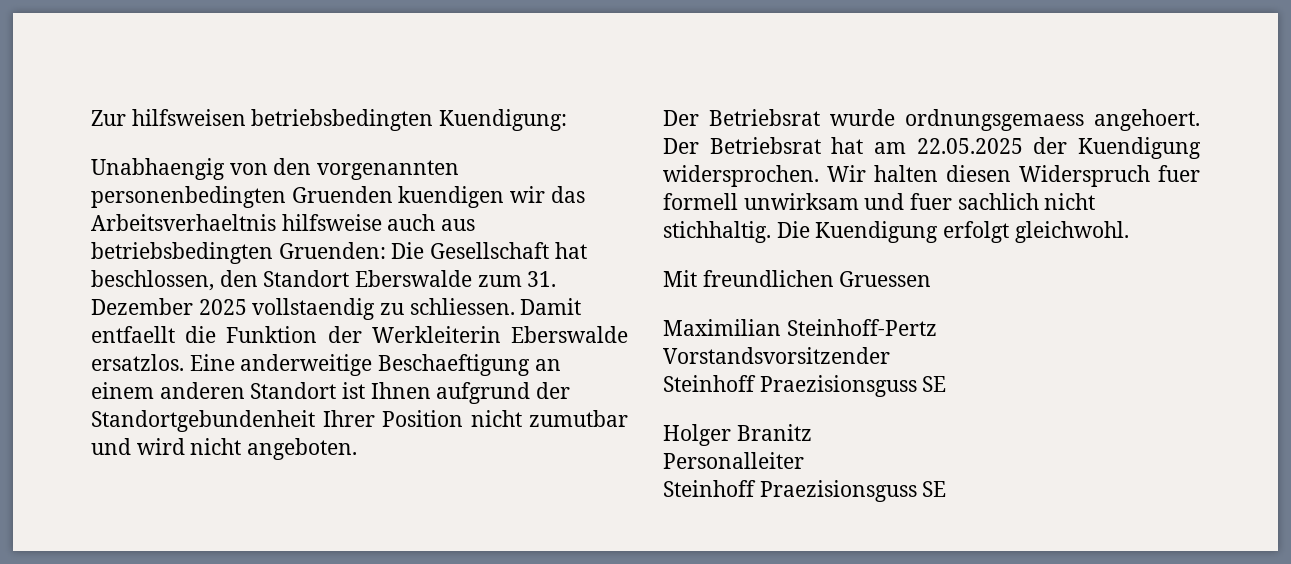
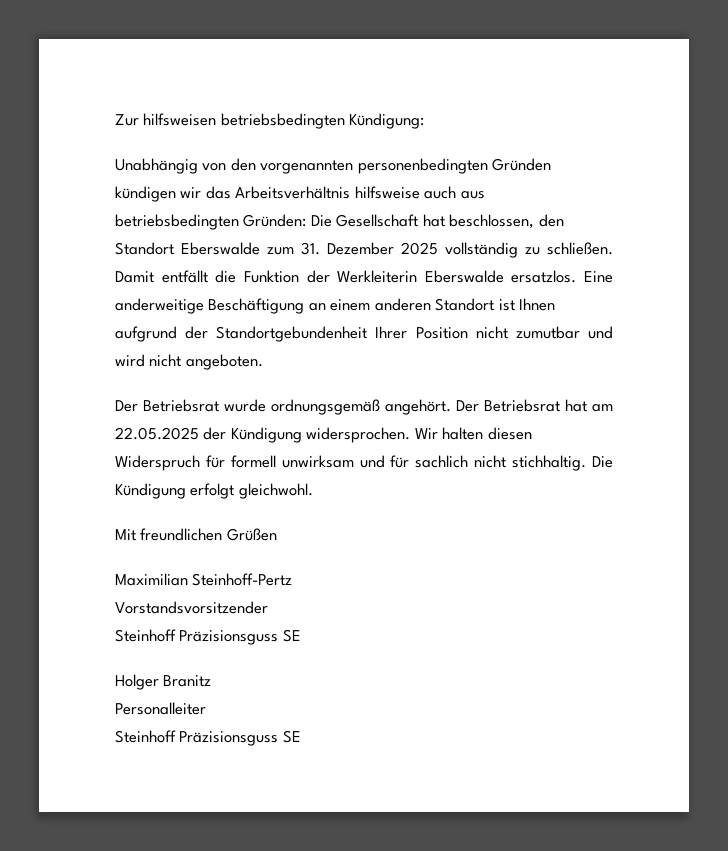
[439,109,568,131] [91,158,225,180] Kuendigung: // Unabhaengig -> [349,113,425,129] [115,158,198,174] Kündigung: // Unabhängig
[291,186,505,208] Gruenden kuendigen -> [492,158,552,171] [115,186,176,202] Gründen kündigen
[91,214,276,231] Arbeitsverhaeltnis -> [235,186,351,199] Arbeitsverhältnis
[278,242,386,259] Gruenden: -> [243,214,307,227] Gründen:
[252,298,582,320] [91,326,175,343] vollstaendig zu schliessen. Damit entfaellt -> [445,242,613,258] [115,270,208,283] vollständig zu schließen. Damit entfällt
[378,354,531,376] Beschaeftigung -> [208,298,305,314] Beschäftigung
[905,109,1200,131] ordnungsgemaess angehoert. -> [271,399,451,415] ordnungsgemäß angehört.
[1078,137,1201,159] Kuendigung -> [230,427,302,443] Kündigung
[1158,165,1200,182] fuer -> [205,455,225,468] für
[910,193,953,210] fuer -> [390,455,410,468] für
[815,221,939,243] Kuendigung -> [115,483,186,499] Kündigung
[839,271,932,287] Gruessen -> [226,528,277,541] Grüßen
[759,375,917,397] Praezisionsguss -> [179,630,279,645] Präzisionsguss
[759,480,917,502] Praezisionsguss -> [179,731,279,746] Präzisionsguss

